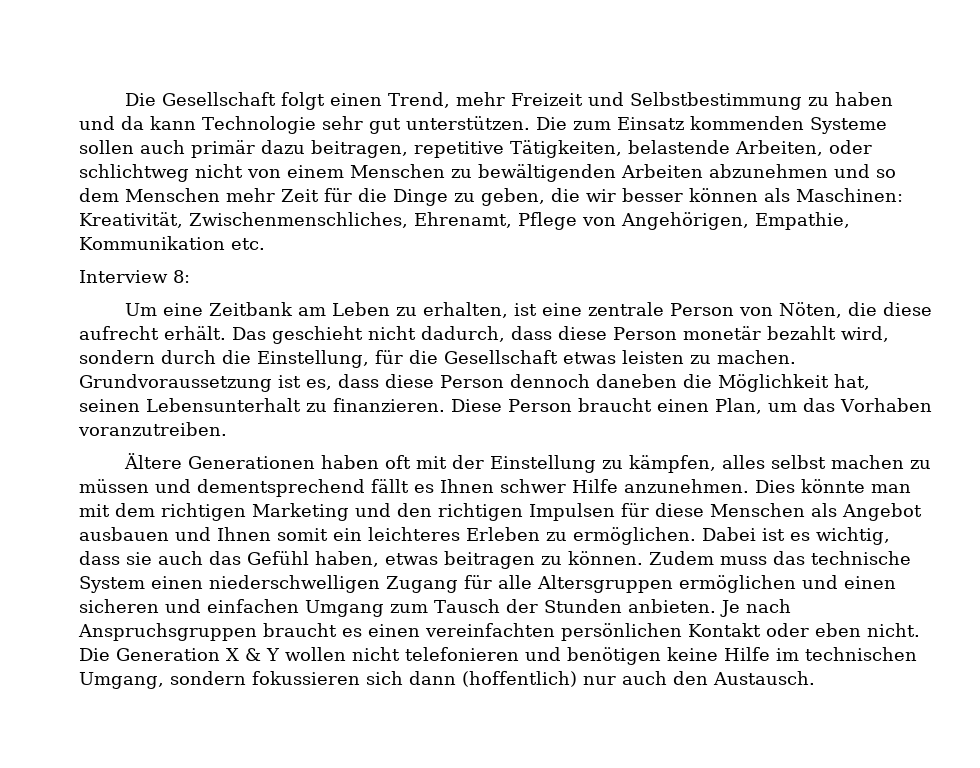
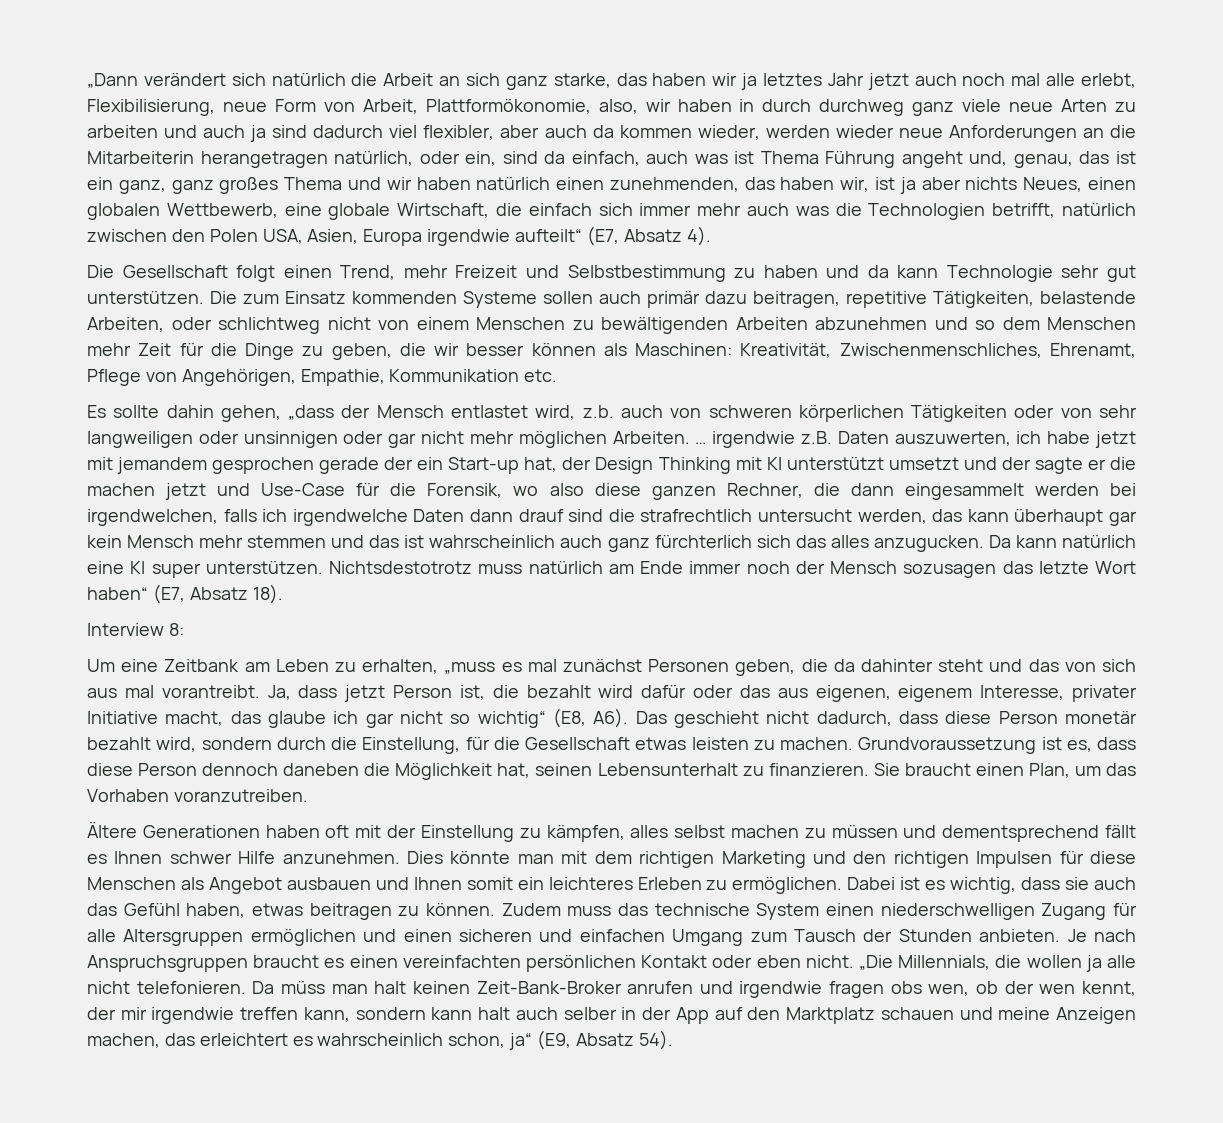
(124, 99) none -> [87,73,1137,90] [87,99,1136,116] [87,125,1136,142] [87,151,1136,168] [87,177,1136,194] [87,203,1136,220] [87,226,711,246] „Dann verändert sich natürlich die Arbeit an sich ganz starke, das haben wir ja letztes Jahr jetzt auch noch mal alle erlebt, Flexibilisierung, neue Form von Arbeit, Plattformökonomie, also, wir haben in durch durchweg ganz viele neue Arten zu arbeiten und auch ja sind dadurch viel flexibler, aber auch da kommen wieder, werden wieder neue Anforderungen an die Mitarbeiterin herangetragen natürlich, oder ein, sind da einfach, auch was ist Thema Führung angeht und, genau, das ist ein ganz, ganz großes Thema und wir haben natürlich einen zunehmenden, das haben wir, ist ja aber nichts Neues, einen globalen Wettbewerb, eine globale Wirtschaft, die einfach sich immer mehr auch was die Technologien betrifft, natürlich zwischen den Polen USA, Asien, Europa irgendwie aufteilt“ (E7, Absatz 4). //
(265, 244) none -> [87,405,1137,422] [87,431,1136,448] [87,457,1137,474] [87,483,1136,500] [87,509,1138,526] [87,535,1137,552] [87,561,1136,578] [87,584,283,604] // Es sollte dahin gehen, „dass der Mensch entlastet wird, z.b. auch von schweren körperlichen Tätigkeiten oder von sehr langweiligen oder unsinnigen oder gar nicht mehr möglichen Arbeiten. … irgendwie z.B. Daten auszuwerten, ich habe jetzt mit jemandem gesprochen gerade der ein Start-up hat, der Design Thinking mit KI unterstützt umsetzt und der sagte er die machen jetzt und Use-Case für die Forensik, wo also diese ganzen Rechner, die dann eingesammelt werden bei irgendwelchen, falls ich irgendwelche Daten dann drauf sind die strafrechtlich untersucht werden, das kann überhaupt gar kein Mensch mehr stemmen und das ist wahrscheinlich auch ganz fürchterlich sich das alles anzugucken. Da kann natürlich eine KI super unterstützen. Nichtsdestotrotz muss natürlich am Ende immer noch der Mensch sozusagen das letzte Wort haben“ (E7, Absatz 18).
[513,302,932,318] [79,326,226,340] ist eine zentrale Person von Nöten, die diese aufrecht erhält. -> [444,659,1137,676] [87,685,1138,702] [87,708,629,728] „muss es mal zunächst Personen geben, die da dahinter steht und das von sich aus mal vorantreibt. Ja, dass jetzt Person ist, die bezahlt wird dafür oder das aus eigenen, eigenem Interesse, privater Initiative macht, das glaube ich gar nicht so wichtig“ (E8, A6).
[451,399,572,412] Diese Person -> [873,763,900,776] Sie
[79,647,917,665] [79,671,815,689] Die Generation X & Y wollen nicht telefonieren und benötigen keine Hilfe im technischen Umgang, sondern fokussieren sich dann (hoffentlich) nur auch den Austausch. -> [859,955,1137,972] [87,981,1136,998] [87,1007,1136,1024] [87,1030,673,1050] „Die Millennials, die wollen ja alle nicht telefonieren. Da müss man halt keinen Zeit-Bank-Broker anrufen und irgendwie fragen obs wen, ob der wen kennt, der mir irgendwie treffen kann, sondern kann halt auch selber in der App auf den Marktplatz schauen und meine Anzeigen machen, das erleichtert es wahrscheinlich schon, ja“ (E9, Absatz 54).

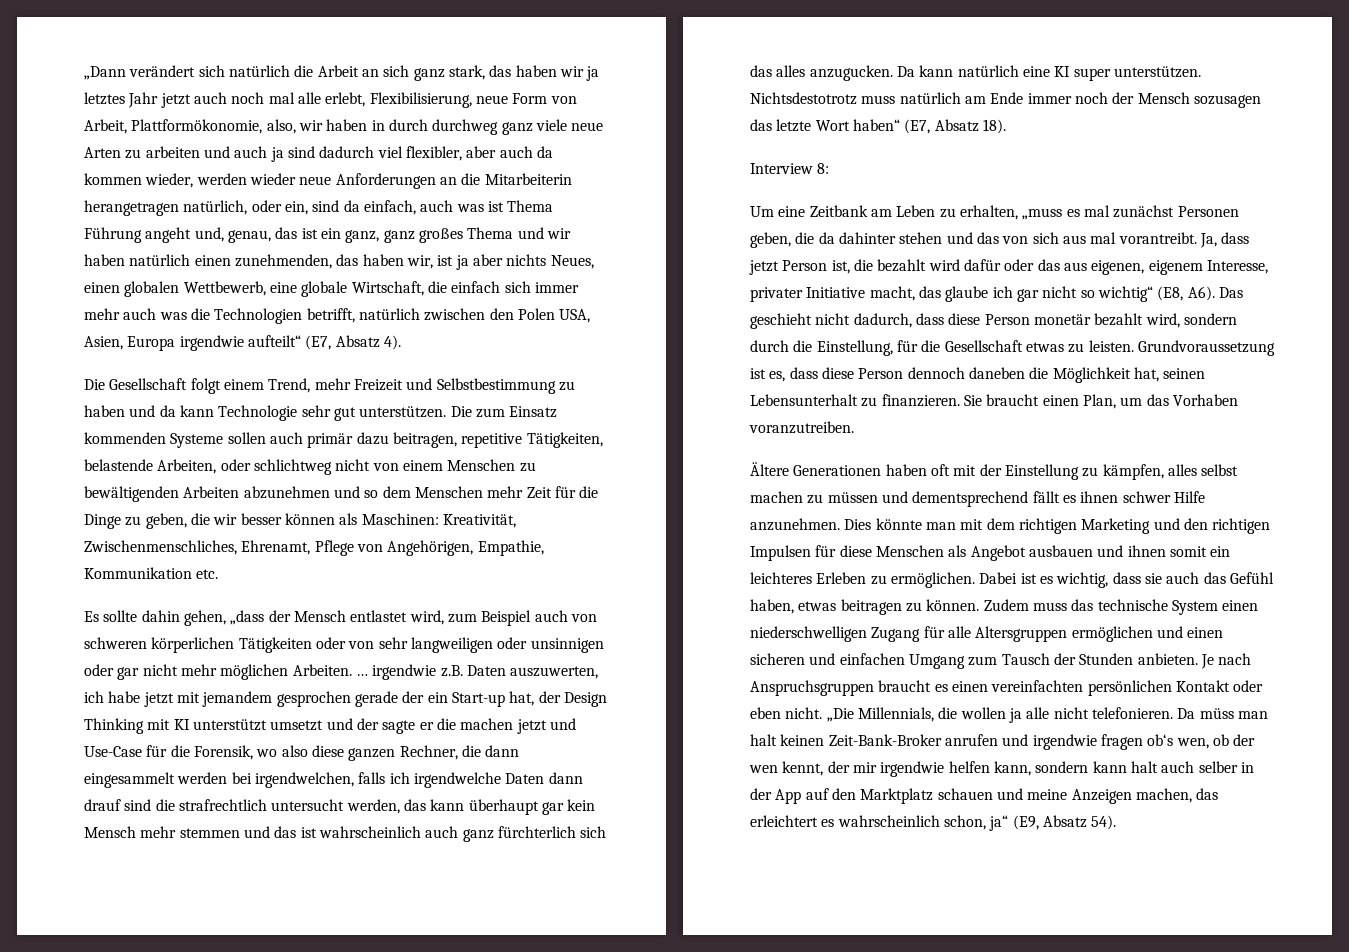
[553,73,611,88] starke, -> [448,65,485,80] stark,
[283,265,332,278] einen -> [223,379,264,390] einem
[582,405,614,418] z.b. -> [447,610,532,626] zum Beispiel
[938,659,984,672] steht -> [899,232,943,244] stehen
[691,737,853,750] leisten zu machen. -> [1068,340,1134,353] zu leisten.
[114,851,163,864] Ihnen -> [1080,491,1119,503] ihnen
[413,877,462,890] Ihnen -> [1127,545,1166,557] ihnen
[890,981,922,994] obs -> [1147,734,1174,746] ob‘s
[240,1007,299,1020] treffen -> [948,761,990,773] helfen

